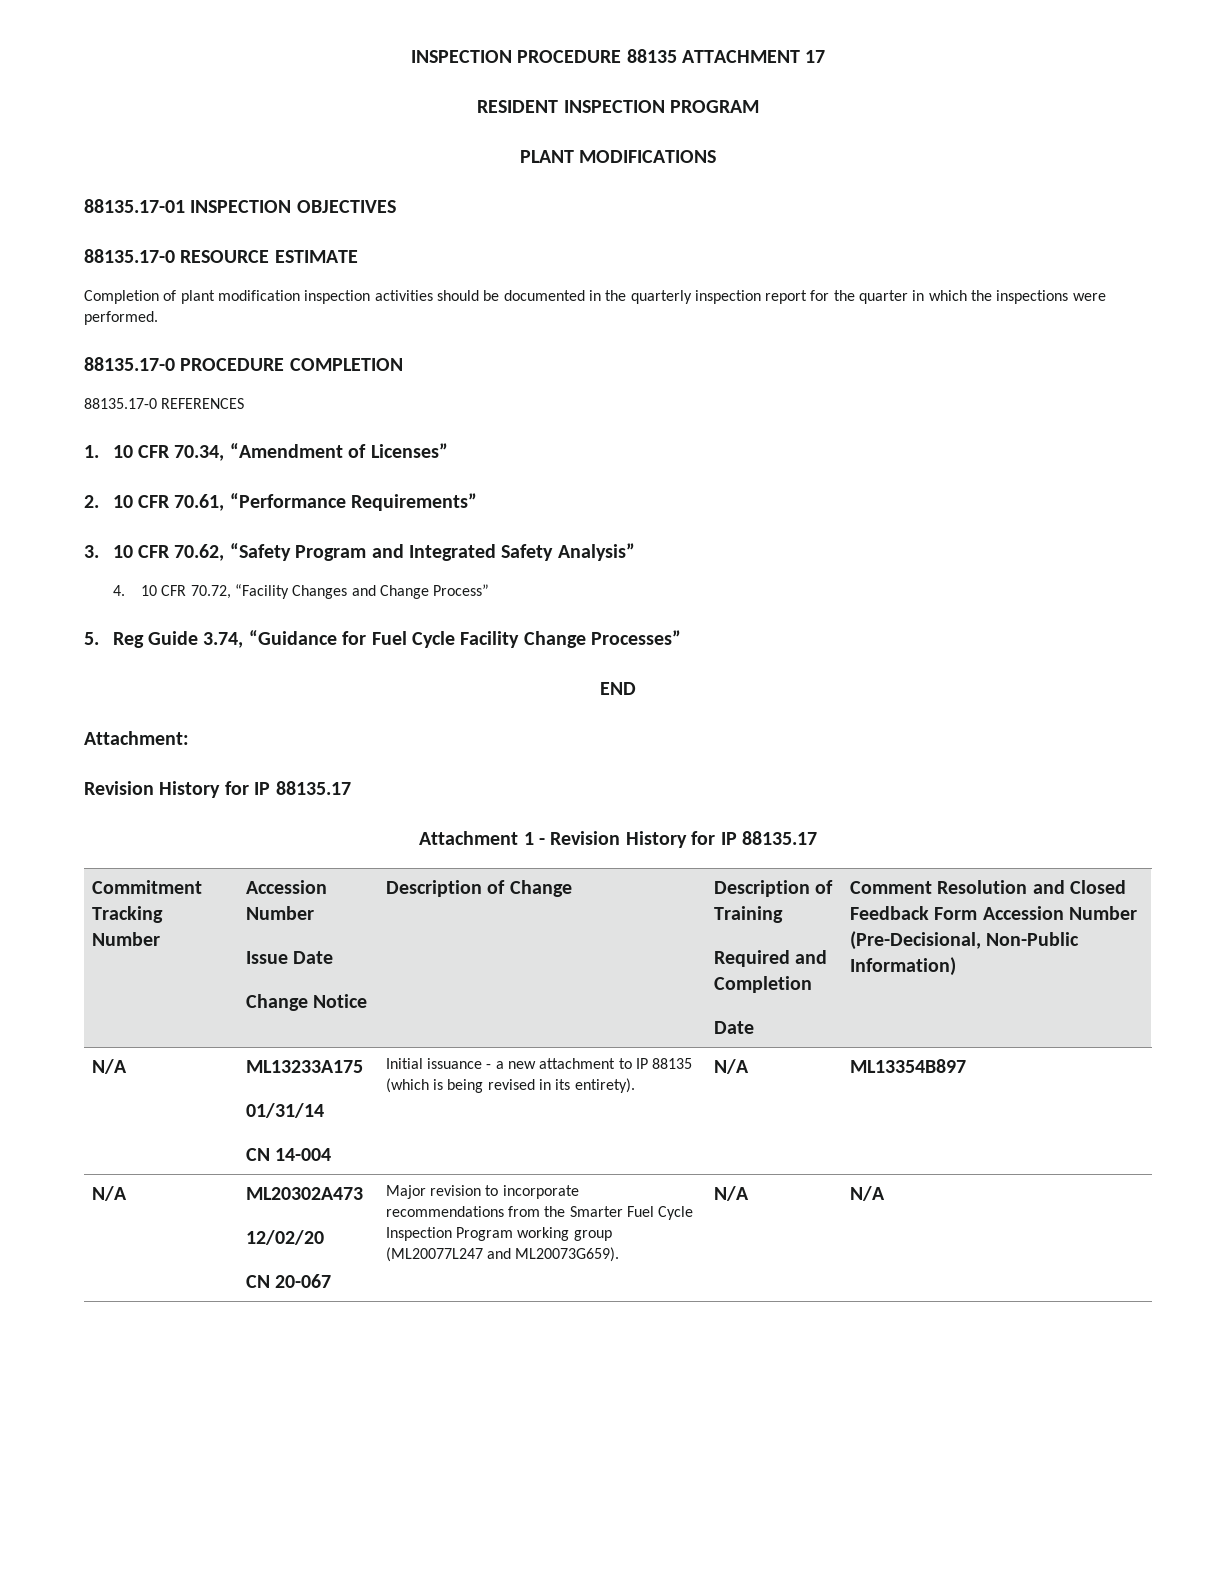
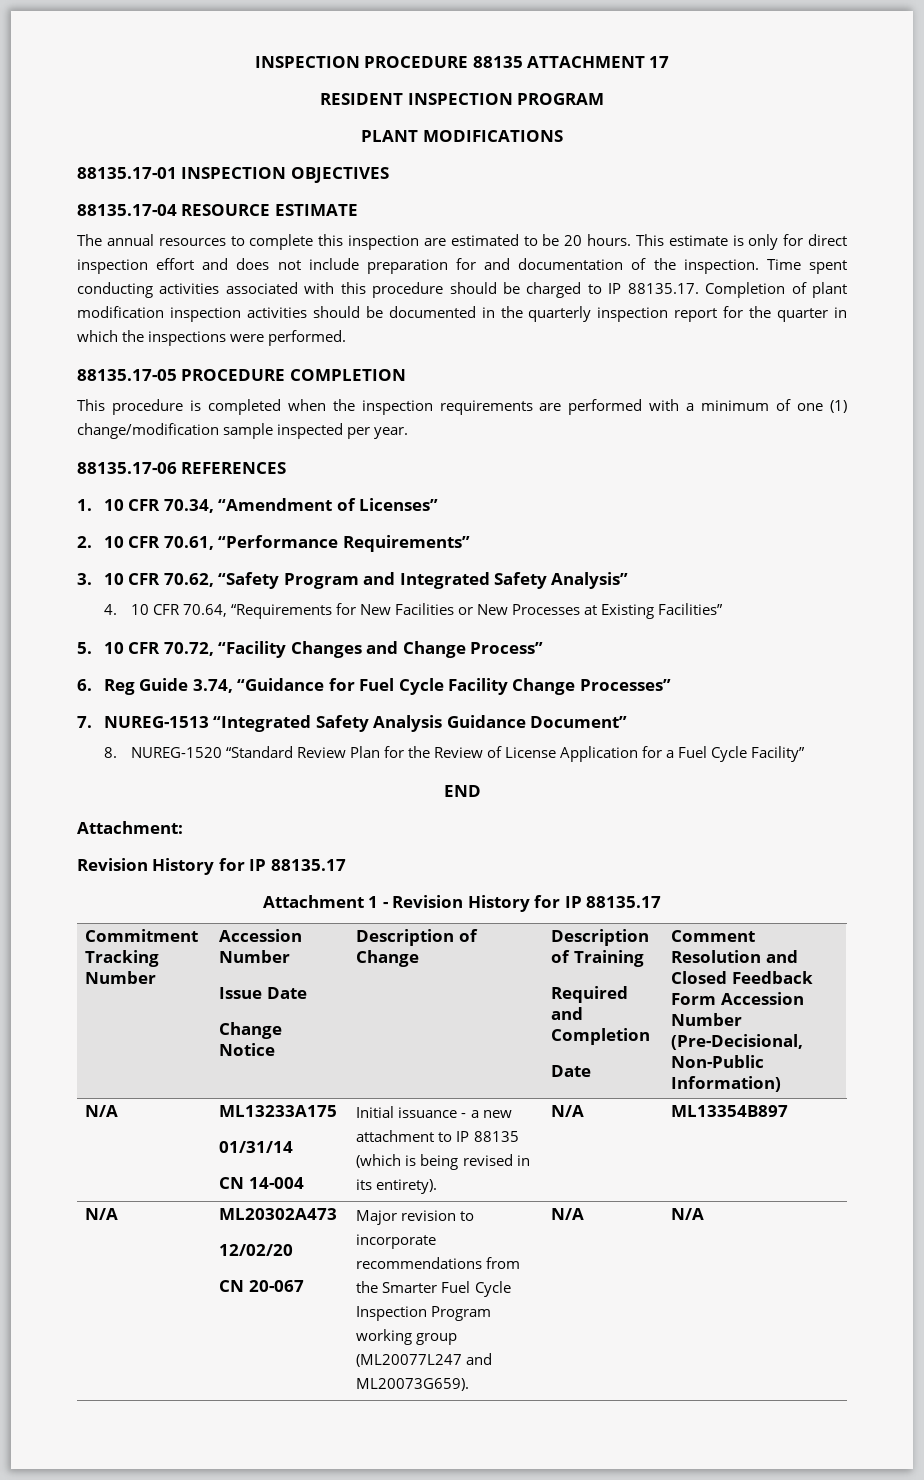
[84,249,175,263] 88135.17-0 -> [77,204,177,216] 88135.17-04
(358, 256) none -> [77,234,848,250] [77,258,847,274] [77,282,699,298] The annual resources to complete this inspection are estimated to be 20 hours. This estimate is only for direct inspection effort and does not include preparation for and documentation of the inspection. Time spent conducting activities associated with this procedure should be charged to IP 88135.17.
[84,357,175,371] 88135.17-0 -> [77,369,177,381] 88135.17-05
[84,398,157,409] 88135.17-0 -> [77,399,847,415] [77,423,409,439] [77,462,177,474] This procedure is completed when the inspection requirements are performed with a minimum of one (1) change/modification sample inspected per year. // 88135.17-06
(187, 590) none -> [182,603,724,619] [77,642,161,654] 70.64, “Requirements for New Facilities or New Processes at Existing Facilities” // 5. 10 CFR
[84,632,99,645] 5. -> [77,679,92,691] 6.
(682, 637) none -> [77,715,628,732] [103,746,806,762] // 7. NUREG-1513 “Integrated Safety Analysis Guidance Document” // 8. NUREG-1520 “Standard Review Plan for the Review of License Application for a Fuel Cycle Facility”

